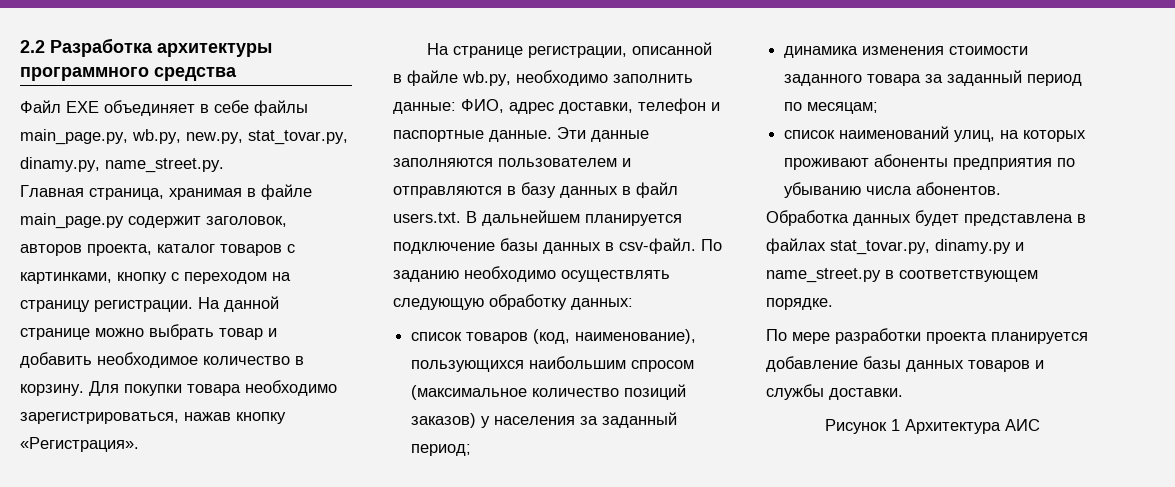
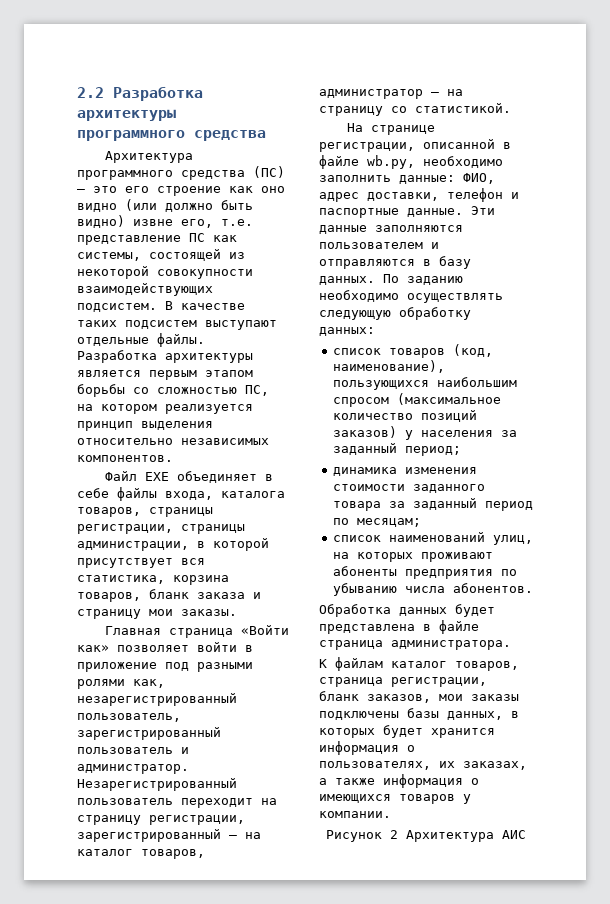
(237, 74) none -> [104,151,193,163] [77,166,285,180] [77,186,285,196] [77,199,253,212] [77,215,253,228] [77,233,237,245] [77,249,245,261] [77,266,253,279] [77,283,213,296] [77,301,245,312] [77,320,277,330] [77,333,205,347] [77,350,253,363] [77,370,253,380] [77,384,269,397] [77,404,253,414] [77,421,213,431] [77,438,269,445] [77,455,173,462] // Архитектура программного средства (ПС) – это его строение как оно видно (или должно быть видно) извне его, т.е. представление ПС как системы, состоящей из некоторой совокупности взаимодействующих подсистем. В качестве таких подсистем выступают отдельные файлы. Разработка архитектуры является первым этапом борьбы со сложностью ПС, на котором реализуется принцип выделения относительно независимых компонентов.
[20,129,348,145] [20,157,224,173] [20,184,312,200] [20,213,287,229] [20,244,295,256] [20,272,291,284] [20,296,279,312] [20,324,277,340] [20,352,304,368] [20,380,337,396] [20,412,286,424] [20,437,139,452] main_page.py, wb.py, new.py, stat_tovar.py, dinamy.py, name_street.py. // Главная страница, хранимая в файле main_page.py содержит заголовок, авторов проекта, каталог товаров с картинками, кнопку с переходом на страницу регистрации. На данной странице можно выбрать товар и добавить необходимое количество в корзину. Для покупки товара необходимо зарегистрироваться, нажав кнопку «Регистрация». -> [165,491,285,500] [77,507,213,517] [77,524,245,534] [77,538,269,551] [77,558,205,568] [77,575,229,585] [77,589,261,602] [77,609,237,619] [104,625,289,638] [77,642,253,652] [77,662,253,672] [77,679,165,689] [77,693,237,706] [77,713,181,722] [77,727,221,740] [77,747,189,754] [77,764,189,774] [77,778,237,791] [77,798,277,808] [77,815,245,825] [77,829,261,842] [77,849,205,859] [319,89,463,99] [319,103,511,116] входа, каталога товаров, страницы регистрации, страницы администрации, в которой присутствует вся статистика, корзина товаров, бланк заказа и страницу мои заказы. // Главная страница «Войти как» позволяет войти в приложение под разными ролями как, незарегистрированный пользователь, зарегистрированный пользователь и администратор. Незарегистрированный пользователь переходит на страницу регистрации, зарегистрированный – на каталог товаров, администратор – на страницу со статистикой.
[560,182,678,198] [393,210,682,226] [393,238,696,254] данных в файл users.txt. В дальнейшем планируется подключение базы данных в csv-файл. -> [319,276,375,285] данных.
[766,238,1024,255] [766,268,1038,283] [766,298,833,310] [766,328,1088,344] [766,356,1044,372] [766,384,903,400] файлах stat_tovar.py, dinamy.py и name_street.py в соответствующем порядке. // По мере разработки проекта планируется добавление базы данных товаров и службы доставки. -> [439,620,479,634] [319,640,511,650] [319,657,519,671] [319,677,487,687] [319,691,519,703] [319,708,519,720] [319,725,495,738] [319,741,415,755] [319,761,527,770] [319,774,479,788] [319,794,471,804] [319,811,391,818] файле страница администратора. // К файлам каталог товаров, страница регистрации, бланк заказов, мои заказы подключены базы данных, в которых будет хранится информация о пользователях, их заказах, а также информация о имеющихся товаров у компании.
[890,419,900,431] 1 -> [390,830,398,839] 2

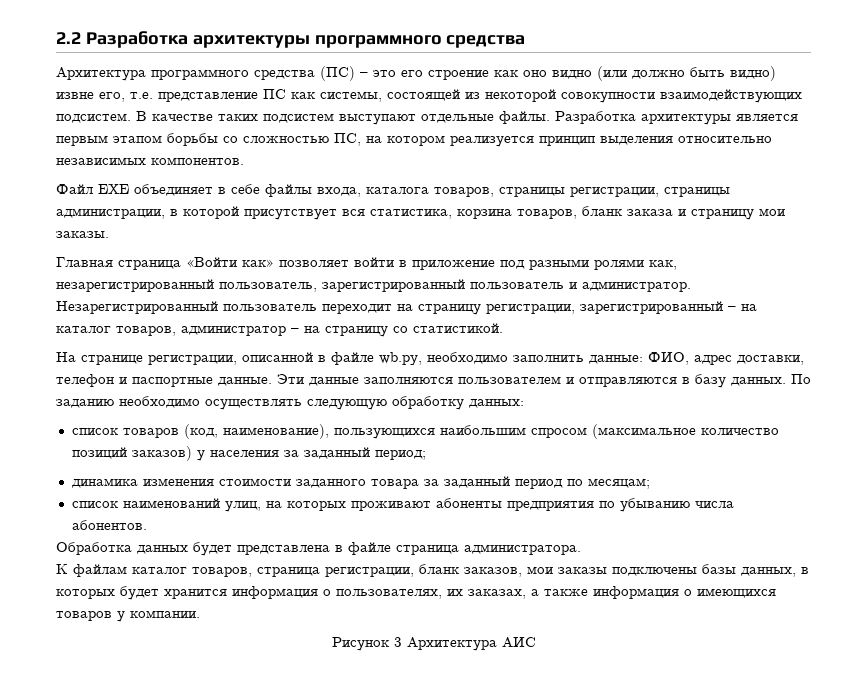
[390,830,398,839] 2 -> [393,637,402,647] 3

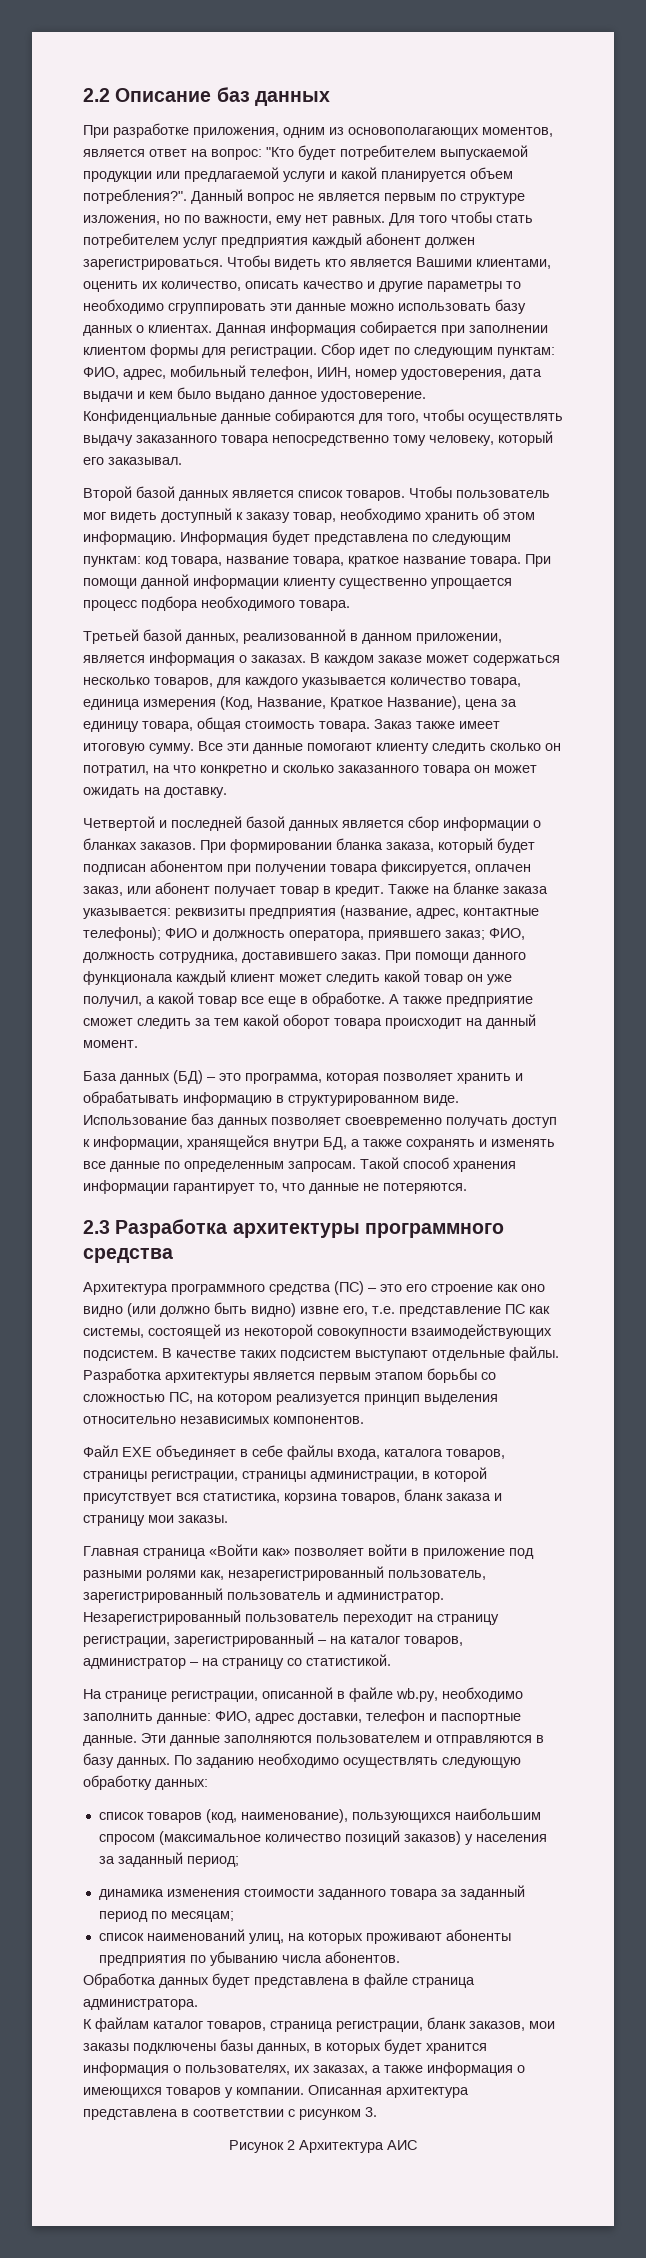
(81, 38) none -> [115,87,330,106] [83,123,553,138] [83,145,528,160] [83,167,513,182] [83,189,525,204] [83,211,533,226] [83,233,475,248] [83,255,551,270] [83,281,521,292] [83,299,526,314] [83,321,548,336] [83,343,555,358] [83,365,542,380] [83,387,426,402] [83,409,563,424] [83,431,553,446] [83,457,182,465] [83,486,550,501] [83,508,535,523] [83,530,511,545] [83,554,551,567] [83,574,512,589] [83,596,350,611] [83,629,502,644] [83,652,560,666] [83,677,521,688] [83,696,517,710] [83,717,500,732] [83,741,561,754] [83,765,537,776] [83,787,227,798] [83,816,541,831] [83,838,535,853] [83,860,531,875] [83,882,548,897] [83,905,539,919] [83,927,525,941] [83,950,526,963] [83,970,512,985] [83,992,533,1007] [83,1014,536,1029] [83,1040,138,1048] [83,1070,523,1084] [83,1091,459,1106] [83,1113,557,1128] [83,1135,555,1150] [83,1157,516,1172] [83,1180,467,1194] [83,1220,110,1234] Описание баз данных // При разработке приложения, одним из основополагающих моментов, является ответ на вопрос: "Кто будет потребителем выпускаемой продукции или предлагаемой услуги и какой планируется объем потребления?". Данный вопрос не является первым по структуре изложения, но по важности, ему нет равных. Для того чтобы стать потребителем услуг предприятия каждый абонент должен зарегистрироваться. Чтобы видеть кто является Вашими клиентами, оценить их количество, описать качество и другие параметры то необходимо сгруппировать эти данные можно использовать базу данных о клиентах. Данная информация собирается при заполнении клиентом формы для регистрации. Сбор идет по следующим пунктам: ФИО, адрес, мобильный телефон, ИИН, номер удостоверения, дата выдачи и кем было выдано данное удостоверение. Конфиденциальные данные собираются для того, чтобы осуществлять выдачу заказанного товара непосредственно тому человеку, который его заказывал. // Второй базой данных является список товаров. Чтобы пользователь мог видеть доступный к заказу товар, необходимо хранить об этом информацию. Информация будет представлена по следующим пунктам: код товара, название товара, краткое название товара. При помощи данной информации клиенту существенно упрощается процесс подбора необходимого товара. // Третьей базой данных, реализованной в данном приложении, является информация о заказах. В каждом заказе может содержаться несколько товаров, для каждого указывается количество товара, единица измерения (Код, Название, Краткое Название), цена за единицу товара, общая стоимость товара. Заказ также имеет итоговую сумму. Все эти данные помогают клиенту следить сколько он потратил, на что конкретно и сколько заказанного товара он может ожидать на доставку. // Четвертой и последней базой данных является сбор информации о бланках заказов. При формировании бланка заказа, который будет подписан абонентом при получении товара фиксируется, оплачен заказ, или абонент получает товар в кредит. Также на бланке заказа указывается: реквизиты предприятия (название, адрес, контактные телефоны); ФИО и должность оператора, приявшего заказ; ФИО, должность сотрудника, доставившего заказ. При помощи данного функционала каждый клиент может следить какой товар он уже получил, а какой товар все еще в обработке. А также предприятие сможет следить за тем какой оборот товара происходит на данный момент. // База данных (БД) – это программа, которая позволяет хранить и обрабатывать информацию в структурированном виде. Использование баз данных позволяет своевременно получать доступ к информации, хранящейся внутри БД, а также сохранять и изменять все данные по определенным запросам. Такой способ хранения информации гарантирует то, что данные не потеряются. // 2.3
(200, 614) none -> [308,2085,469,2098] [83,2107,377,2120] Описанная архитектура представлена в соответствии с рисунком 3.
[393,637,402,647] 3 -> [287,2140,295,2150] 2

